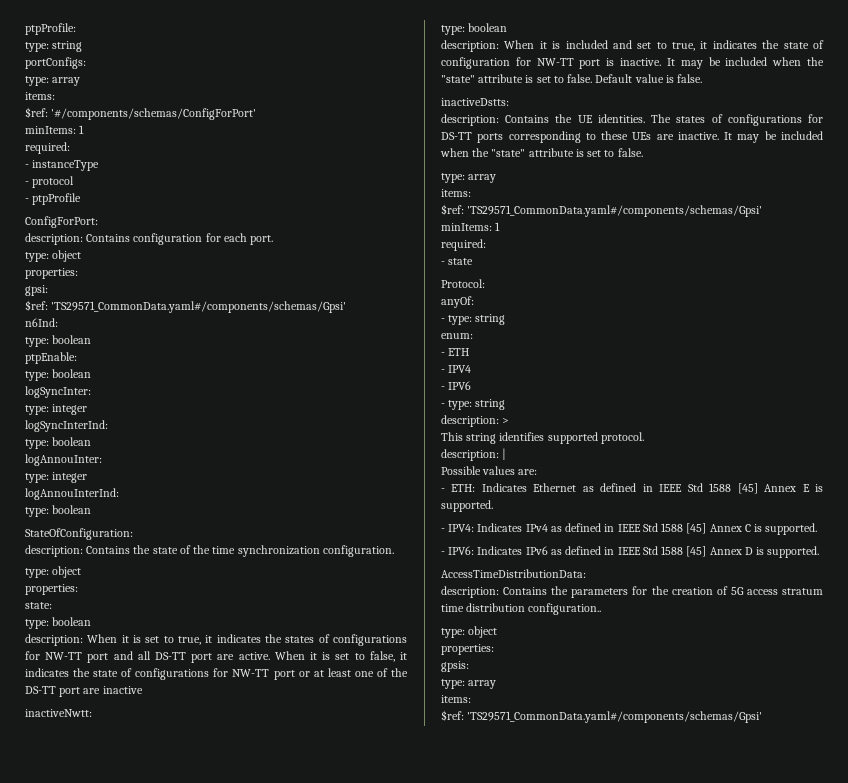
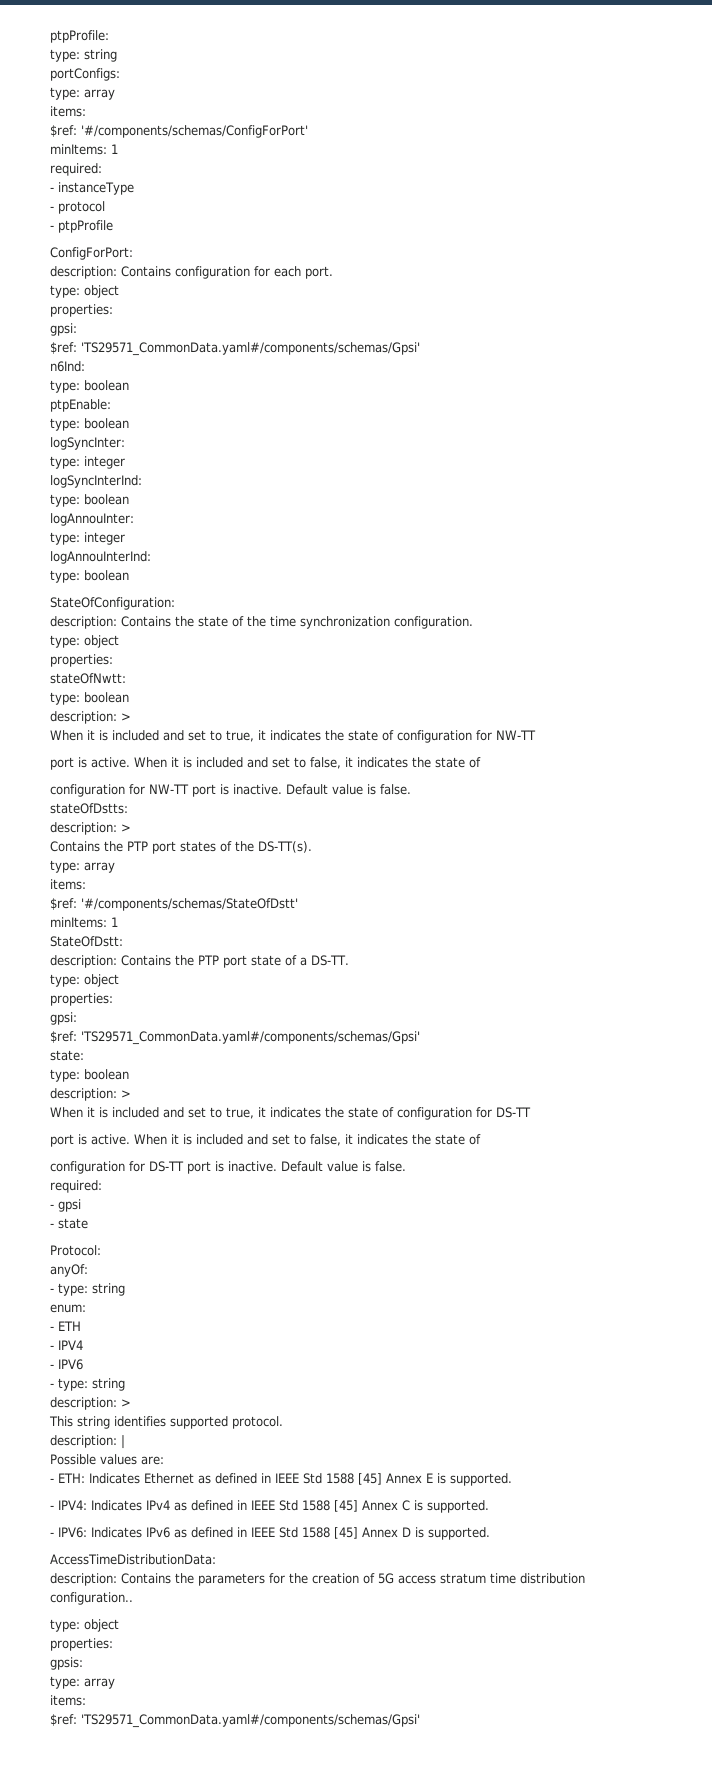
[25,602,52,609] [25,617,92,629] [25,634,407,646] [25,651,407,663] [25,668,409,680] [25,686,143,697] [25,709,92,717] [441,23,508,35] [441,40,499,52] state: // type: boolean // description: When it is set to true, it indicates the states of configurations for NW-TT port and all DS-TT port are active. When it is set to false, it indicates the state of configurations for NW-TT port or at least one of the DS-TT port are inactive // inactiveNwtt: // type: boolean // description: -> [50,673,126,684] [50,692,129,705] [50,711,131,724] stateOfNwtt: // type: boolean // description: > //
[579,57,824,69] [441,74,703,83] [441,98,509,106] [441,114,823,126] [441,131,823,143] [440,148,643,157] [441,173,497,183] [441,189,471,197] [441,204,763,217] [441,222,501,231] [441,239,486,251] port is inactive. It may be included when the "state" attribute is set to false. Default value is false. // inactiveDstts: // description: Contains the UE identities. The states of configurations for DS-TT ports corresponding to these UEs are inactive. It may be included when the "state" attribute is set to false. // type: array // items: // $ref: 'TS29571_CommonData.yaml#/components/schemas/Gpsi' // minItems: 1 // required: -> [50,757,481,770] [50,784,411,797] [50,803,128,814] [50,822,131,835] [50,841,312,854] [50,860,115,873] [50,879,86,890] [50,898,298,911] [50,917,118,928] [50,936,123,947] [50,955,349,968] [50,974,119,987] [50,993,113,1006] [50,1012,77,1025] [50,1031,420,1045] [50,1050,84,1061] [50,1069,129,1082] [50,1088,131,1101] [50,1107,531,1120] [50,1134,481,1147] [50,1161,406,1174] [50,1180,102,1193] [50,1199,81,1212] // port is active. When it is included and set to false, it indicates the state of // configuration for NW-TT port is inactive. Default value is false. // stateOfDstts: // description: > // Contains the PTP port states of the DS-TT(s). // type: array // items: // $ref: '#/components/schemas/StateOfDstt' // minItems: 1 // StateOfDstt: // description: Contains the PTP port state of a DS-TT. // type: object // properties: // gpsi: // $ref: 'TS29571_CommonData.yaml#/components/schemas/Gpsi' // state: // type: boolean // description: > // When it is included and set to true, it indicates the state of configuration for DS-TT // port is active. When it is included and set to false, it indicates the state of // configuration for DS-TT port is inactive. Default value is false. // required: // - gpsi

